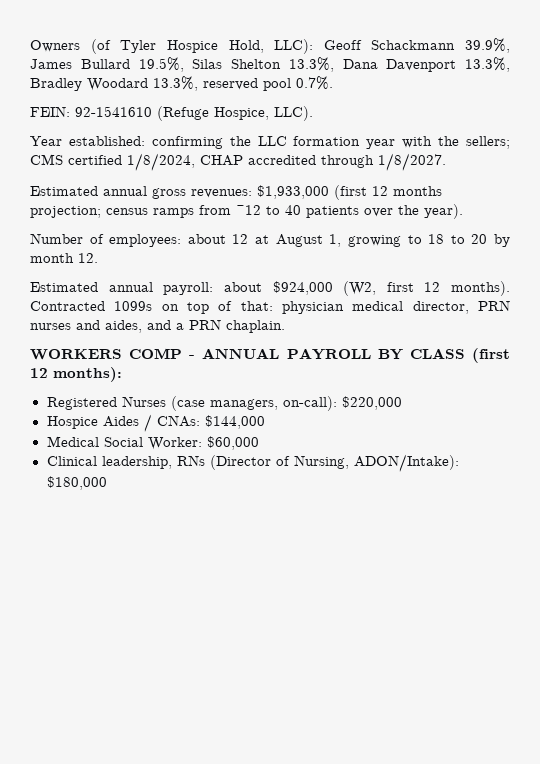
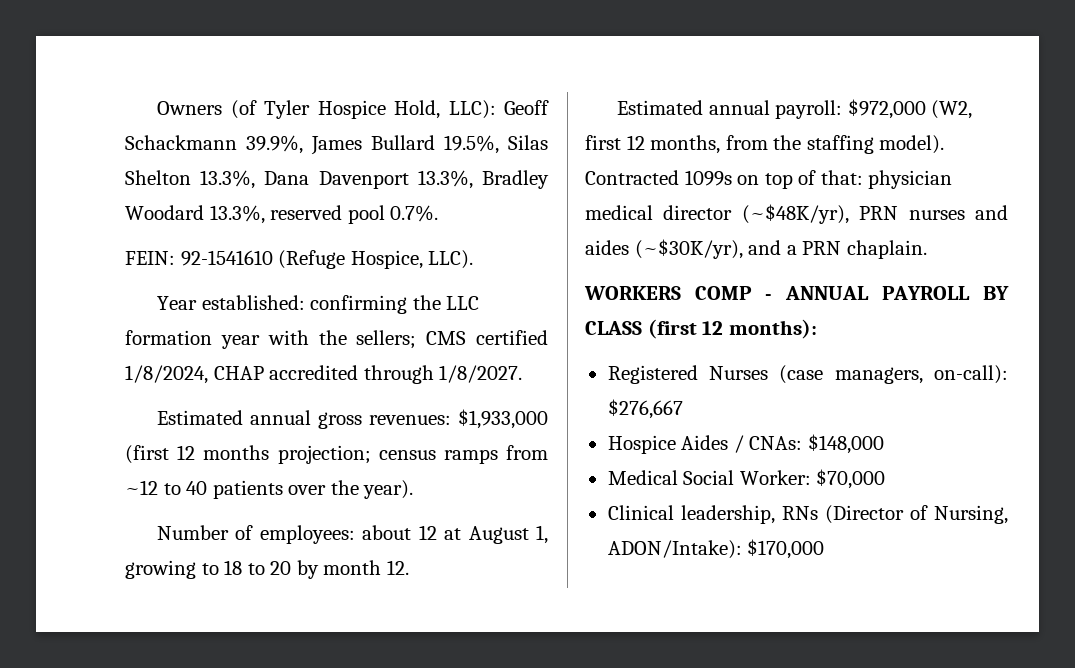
[223,281,333,295] about $924,000 -> [847,99,926,119] $972,000
[451,281,510,296] months). -> [650,135,945,154] months, from the staffing model).
[412,301,469,314] director, -> [663,204,849,224] director (~$48K/yr),
[105,320,142,333] aides, -> [585,239,743,259] aides (~$30K/yr),
[341,396,402,410] $220,000 -> [607,399,683,419] $276,667
[204,415,265,429] $144,000 -> [807,434,884,454] $148,000
[206,436,259,450] $60,000 -> [816,469,886,489] $70,000
[46,476,107,490] $180,000 -> [747,539,825,559] $170,000

